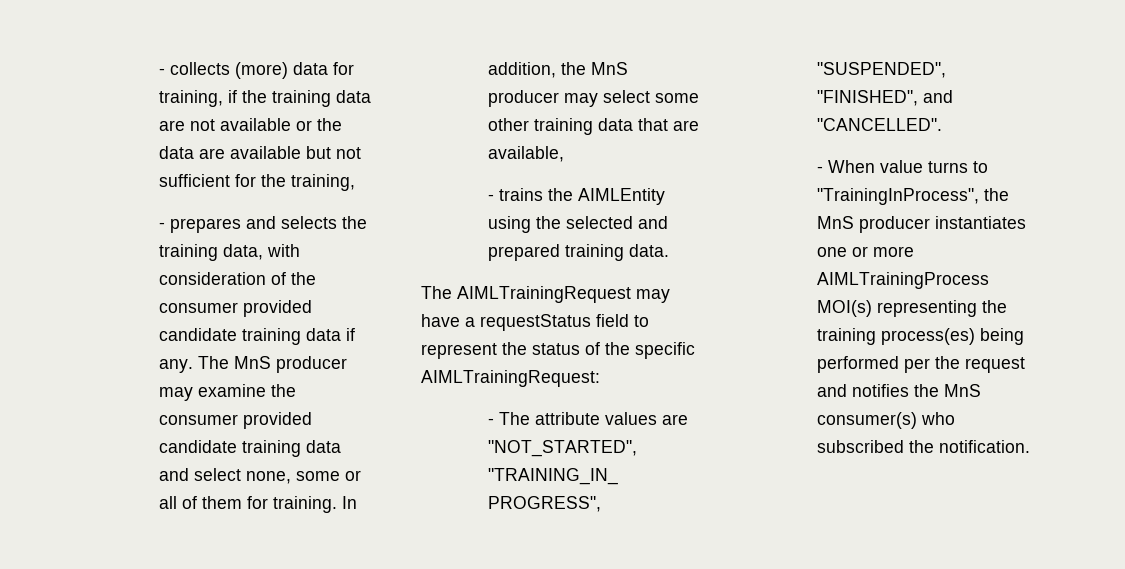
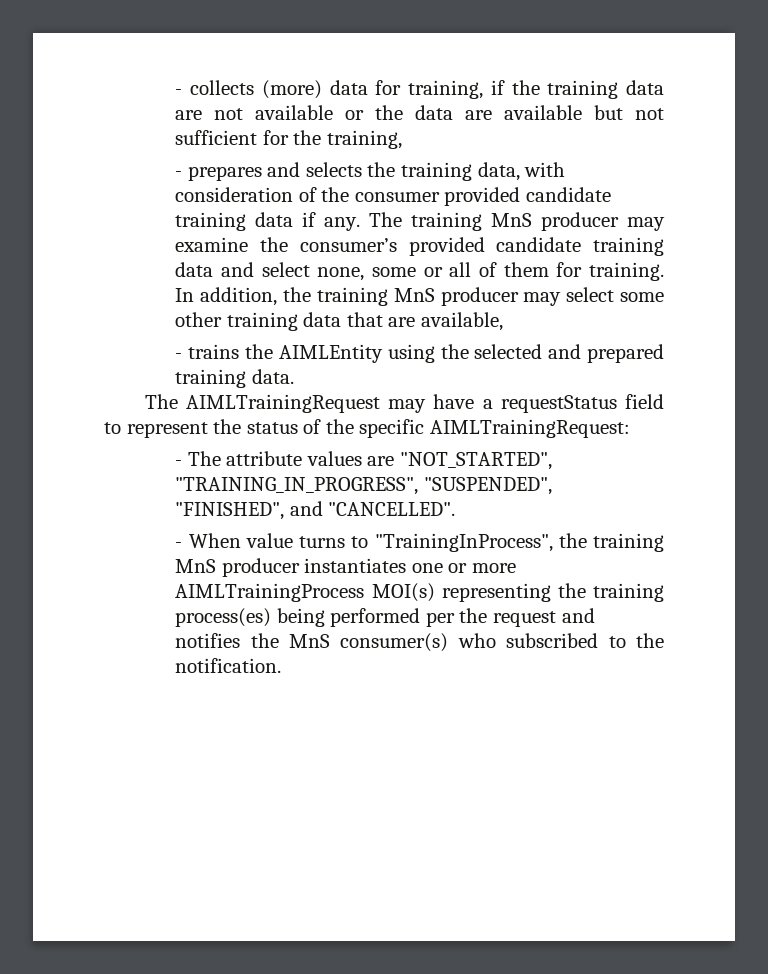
(230, 362) none -> [411,212,483,231] training
[159,414,239,425] consumer -> [299,238,397,252] consumer’s
(587, 68) none -> [316,287,388,306] training
(1010, 194) none -> [593,533,664,552] training
(905, 446) none -> [608,636,626,648] to

